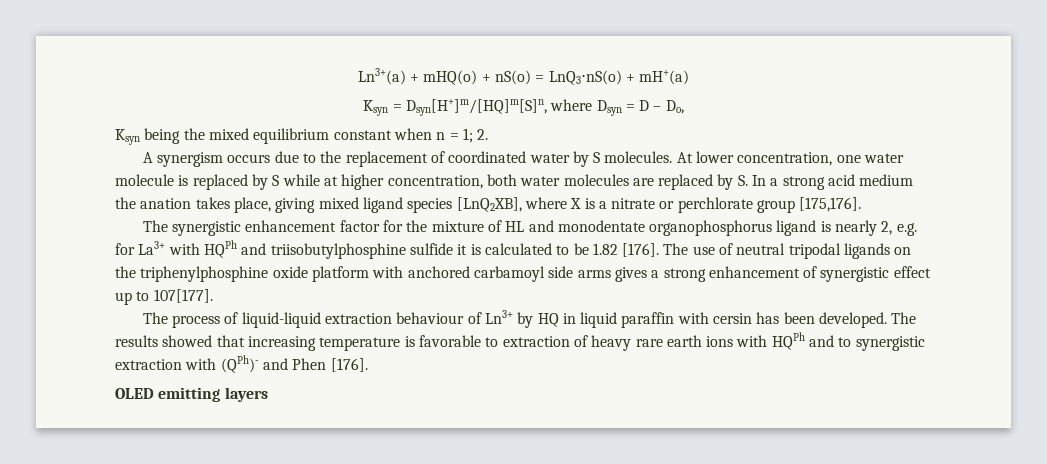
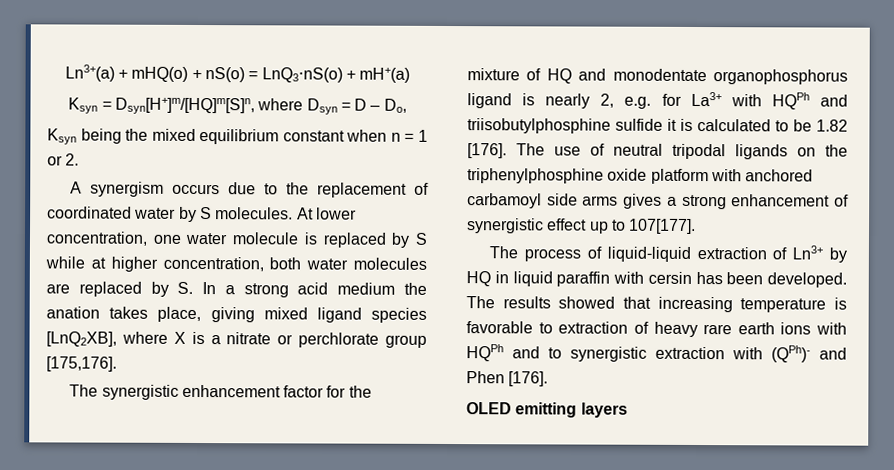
[462,128,473,143] 1; -> [417,129,428,142] [47,155,63,166] 1 or
[505,221,525,232] HL -> [546,68,572,84] HQ
[396,312,465,324] behaviour -> (767, 253) none

